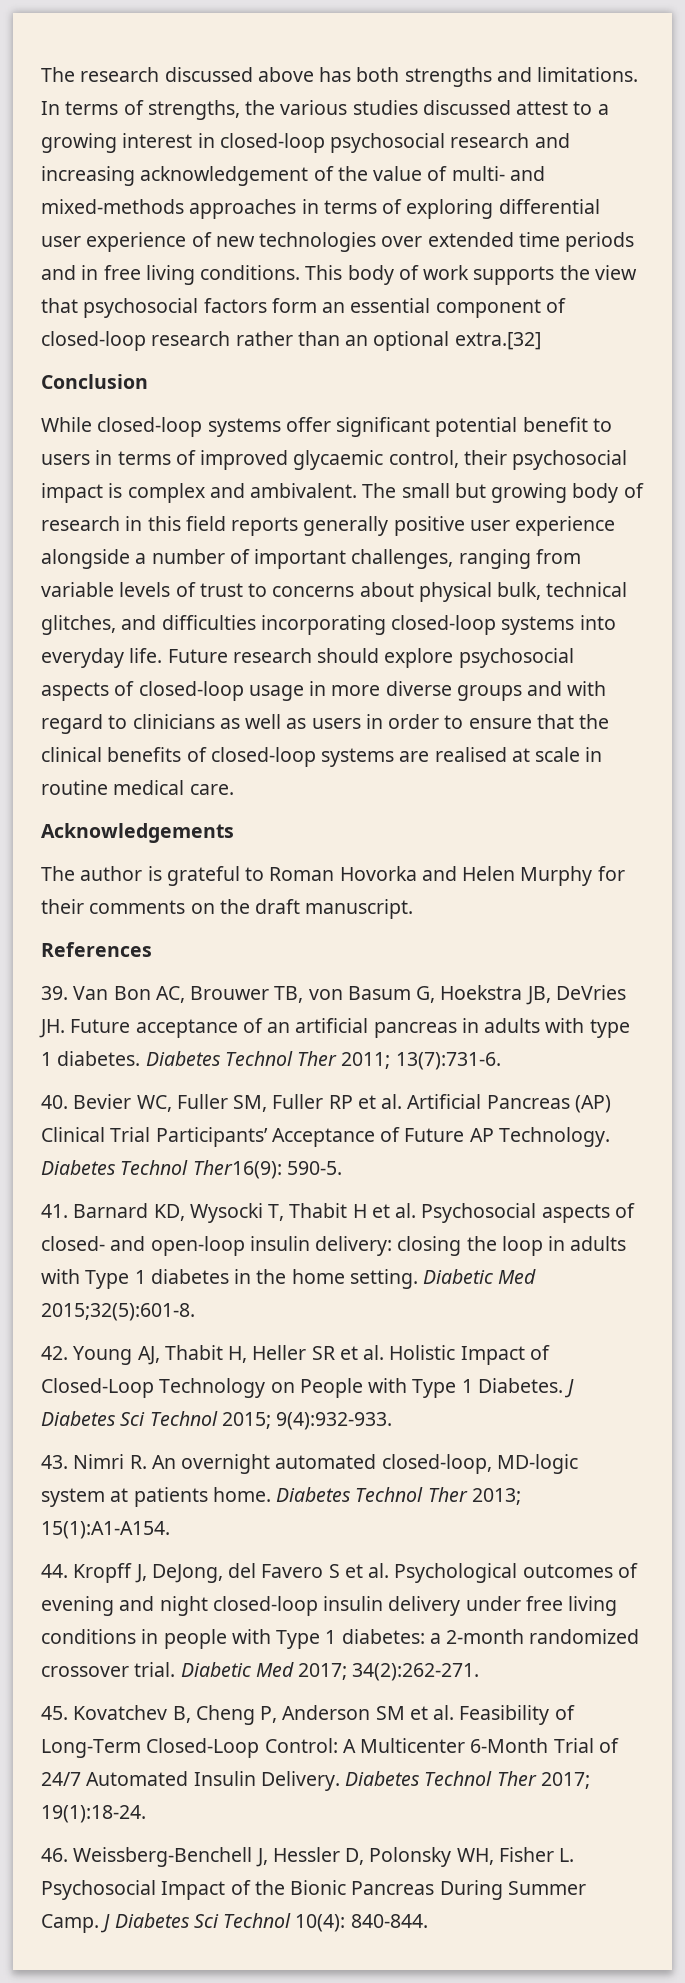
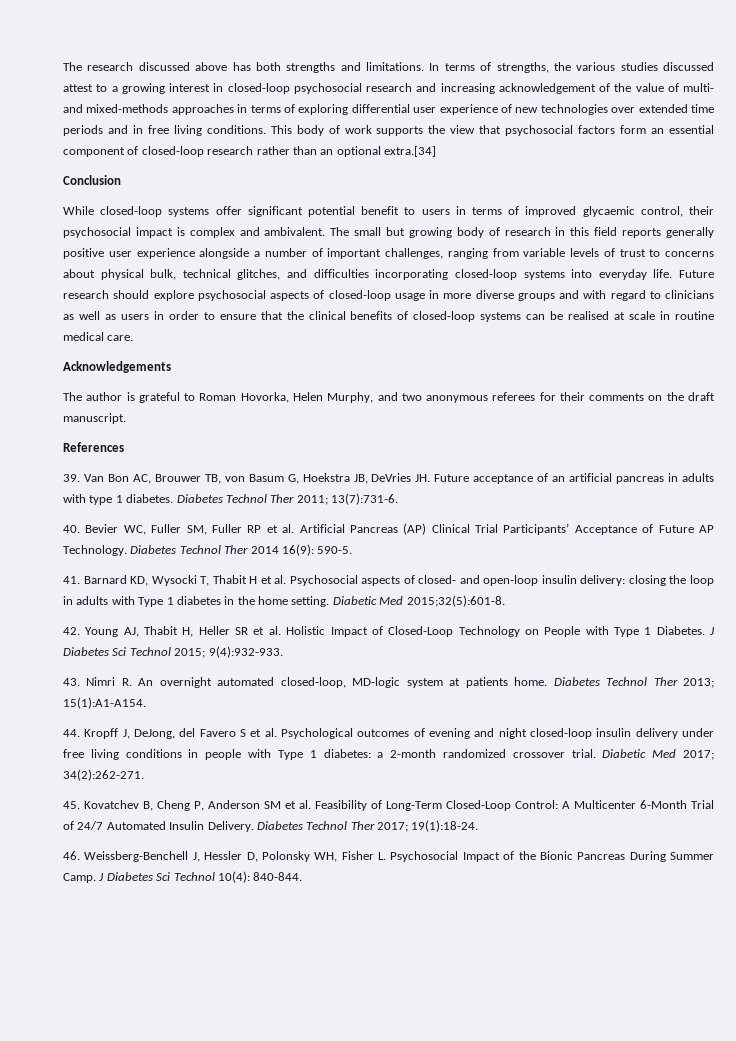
[454,332,541,350] extra.[32] -> [384,146,436,157] extra.[34]
[399,751,430,762] are -> [526,311,564,320] can be
[339,866,593,886] Hovorka and Helen Murphy -> [240,392,536,403] Hovorka, Helen Murphy, and two anonymous referees
[192,1160,282,1179] Ther16(9): -> [224,544,314,556] Ther 2014 16(9):

